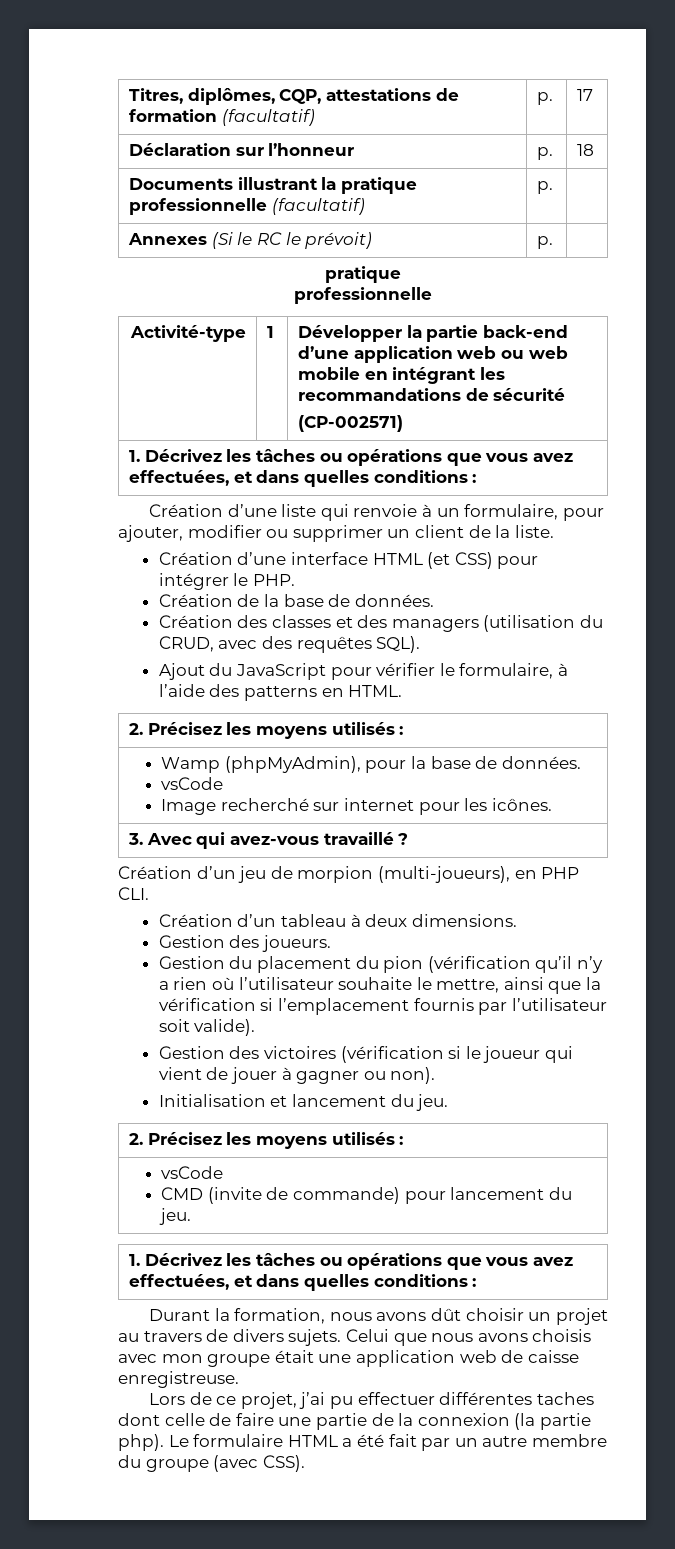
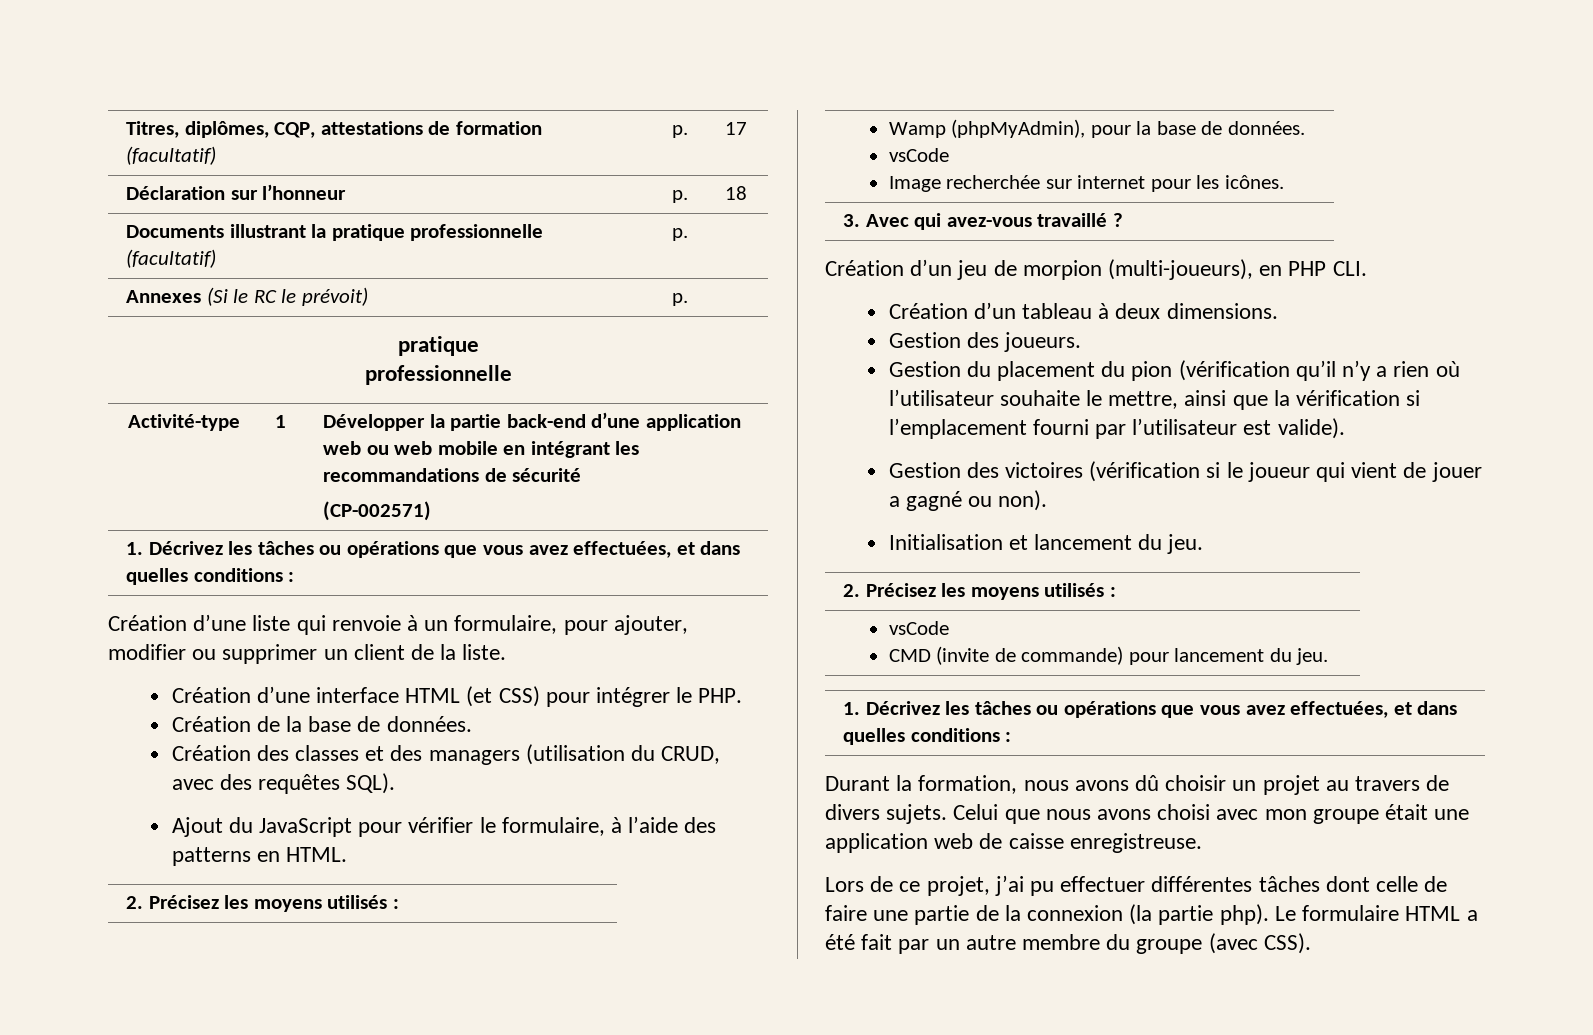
[220,798,309,811] recherché -> [946,175,1041,189] recherchée
[413,998,474,1011] fournis -> [1032,419,1089,435] fourni
[158,1019,190,1032] soit -> [1243,420,1272,435] est
[281,1067,360,1084] à gagner -> [888,491,962,511] a gagné
[431,1308,462,1321] dût -> [1135,775,1160,791] dû
[532,1329,592,1342] choisis -> [1157,804,1211,820] choisi
[536,1392,594,1405] taches -> [1258,876,1320,892] tâches

